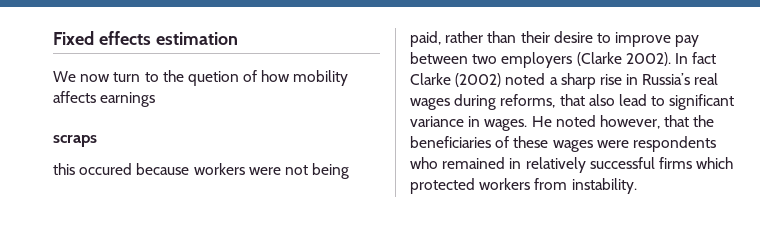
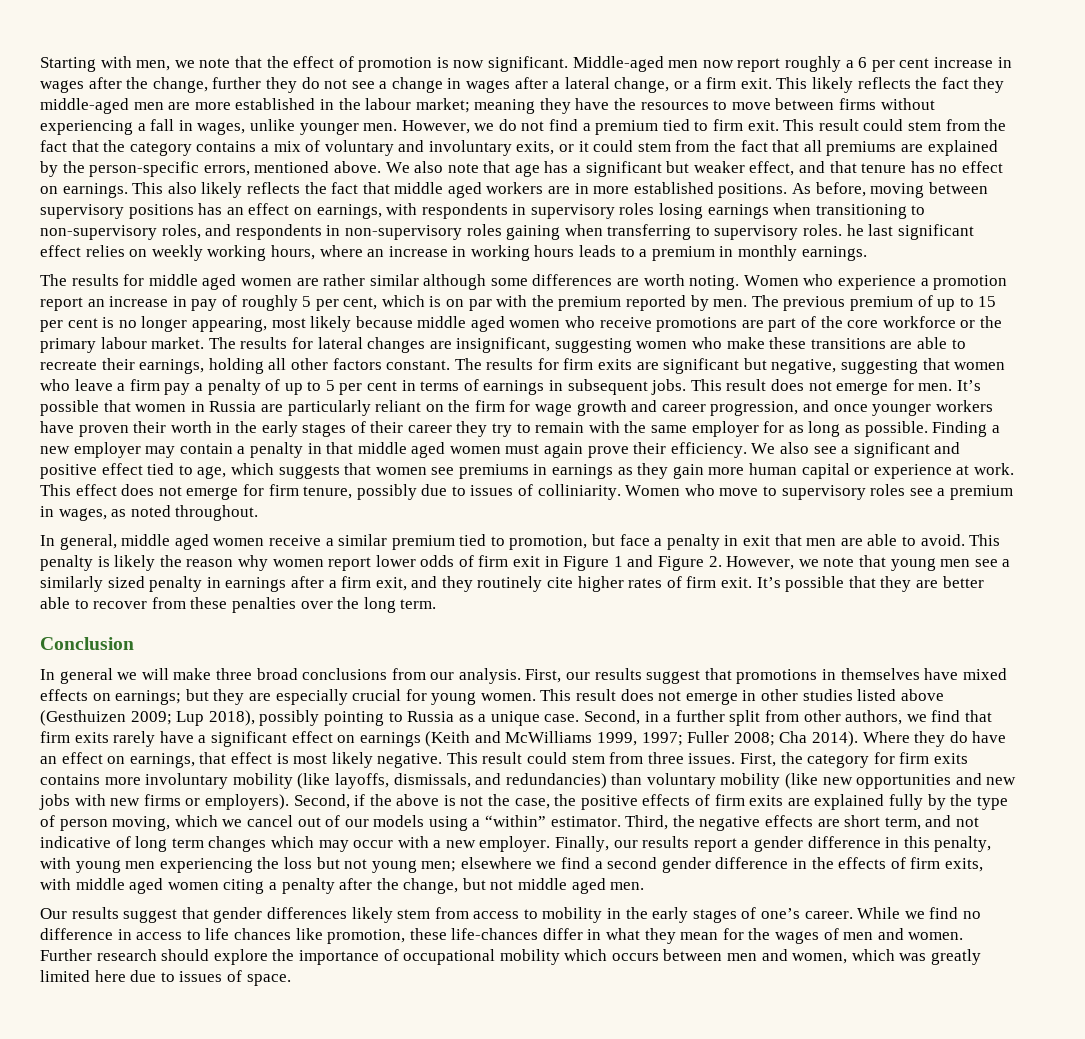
[53,31,238,45] [53,70,349,86] [53,91,156,107] [53,135,97,147] [53,163,350,179] [410,31,700,47] [410,52,717,68] [410,73,719,89] [410,94,735,110] [410,115,715,131] [410,136,716,152] [410,157,734,173] [410,178,637,194] Fixed effects estimation // We now turn to the quetion of how mobility affects earnings // scraps // this occured because workers were not being paid, rather than their desire to improve pay between two employers (Clarke 2002). In fact Clarke (2002) noted a sharp rise in Russia’s real wages during reforms, that also lead to significant variance in wages. He noted however, that the beneficiaries of these wages were respondents who remained in relatively successful firms which protected workers from instability. -> [40,56,1012,72] [40,77,1005,93] [40,98,935,114] [40,119,1007,135] [40,140,998,156] [40,161,1003,177] [40,182,988,198] [40,203,926,219] [40,224,974,240] [40,245,867,261] [40,274,1008,290] [40,295,997,311] [40,316,1002,332] [40,337,966,353] [40,358,1006,374] [40,379,981,395] [40,400,993,416] [40,421,1000,437] [40,442,961,458] [40,463,1014,479] [40,484,1013,500] [40,505,259,521] [40,534,1001,550] [40,555,1011,571] [40,576,984,592] [40,597,437,613] [40,637,134,650] [40,668,1007,684] [40,689,944,705] [40,710,992,726] [40,731,1007,747] [40,752,968,768] [40,773,1017,789] [39,794,1008,810] [40,815,979,831] [40,836,992,852] [40,857,983,873] [40,878,645,894] [40,907,981,923] [40,928,964,944] [40,949,982,965] [40,970,291,986] Starting with men, we note that the effect of promotion is now significant. Middle-aged men now report roughly a 6 per cent increase in wages after the change, further they do not see a change in wages after a lateral change, or a firm exit. This likely reflects the fact they middle-aged men are more established in the labour market; meaning they have the resources to move between firms without experiencing a fall in wages, unlike younger men. However, we do not find a premium tied to firm exit. This result could stem from the fact that the category contains a mix of voluntary and involuntary exits, or it could stem from the fact that all premiums are explained by the person-specific errors, mentioned above. We also note that age has a significant but weaker effect, and that tenure has no effect on earnings. This also likely reflects the fact that middle aged workers are in more established positions. As before, moving between supervisory positions has an effect on earnings, with respondents in supervisory roles losing earnings when transitioning to non-supervisory roles, and respondents in non-supervisory roles gaining when transferring to supervisory roles. he last significant effect relies on weekly working hours, where an increase in working hours leads to a premium in monthly earnings. // The results for middle aged women are rather similar although some differences are worth noting. Women who experience a promotion report an increase in pay of roughly 5 per cent, which is on par with the premium reported by men. The previous premium of up to 15 per cent is no longer appearing, most likely because middle aged women who receive promotions are part of the core workforce or the primary labour market. The results for lateral changes are insignificant, suggesting women who make these transitions are able to recreate their earnings, holding all other factors constant. The results for firm exits are significant but negative, suggesting that women who leave a firm pay a penalty of up to 5 per cent in terms of earnings in subsequent jobs. This result does not emerge for men. It’s possible that women in Russia are particularly reliant on the firm for wage growth and career progression, and once younger workers have proven their worth in the early stages of their career they try to remain with the same employer for as long as possible. Finding a new employer may contain a penalty in that middle aged women must again prove their efficiency. We also see a significant and positive effect tied to age, which suggests that women see premiums in earnings as they gain more human capital or experience at work. This effect does not emerge for firm tenure, possibly due to issues of colliniarity. Women who move to supervisory roles see a premium in wages, as noted throughout. // In general, middle aged women receive a similar premium tied to promotion, but face a penalty in exit that men are able to avoid. This penalty is likely the reason why women report lower odds of firm exit in Figure 1 and Figure 2. However, we note that young men see a similarly sized penalty in earnings after a firm exit, and they routinely cite higher rates of firm exit. It’s possible that they are better able to recover from these penalties over the long term. // Conclusion // In general we will make three broad conclusions from our analysis. First, our results suggest that promotions in themselves have mixed effects on earnings; but they are especially crucial for young women. This result does not emerge in other studies listed above (Gesthuizen 2009; Lup 2018), possibly pointing to Russia as a unique case. Second, in a further split from other authors, we find that firm exits rarely have a significant effect on earnings (Keith and McWilliams 1999, 1997; Fuller 2008; Cha 2014). Where they do have an effect on earnings, that effect is most likely negative. This result could stem from three issues. First, the category for firm exits contains more involuntary mobility (like layoffs, dismissals, and redundancies) than voluntary mobility (like new opportunities and new jobs with new firms or employers). Second, if the above is not the case, the positive effects of firm exits are explained fully by the type of person moving, which we cancel out of our models using a “within” estimator. Third, the negative effects are short term, and not indicative of long term changes which may occur with a new employer. Finally, our results report a gender difference in this penalty, with young men experiencing the loss but not young men; elsewhere we find a second gender difference in the effects of firm exits, with middle aged women citing a penalty after the change, but not middle aged men. // Our results suggest that gender differences likely stem from access to mobility in the early stages of one’s career. While we find no difference in access to life chances like promotion, these life-chances differ in what they mean for the wages of men and women. Further research should explore the importance of occupational mobility which occurs between men and women, which was greatly limited here due to issues of space.

